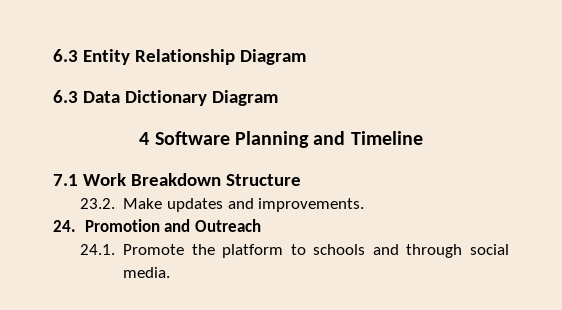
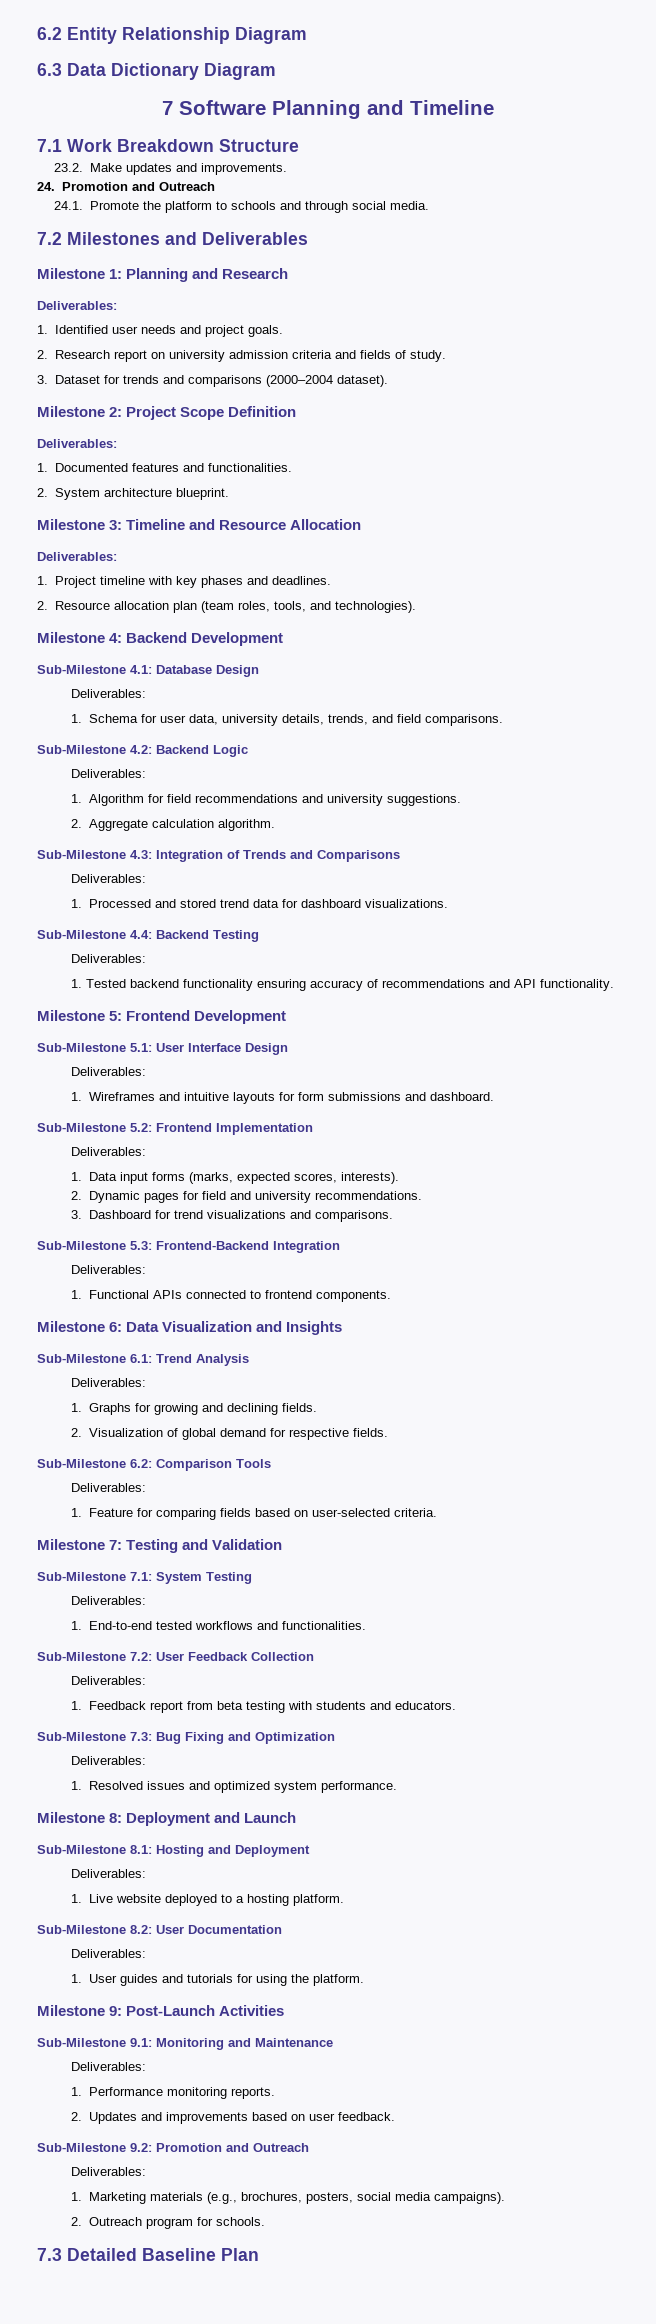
[53,49,78,62] 6.3 -> [37,27,62,40] 6.2
[139,132,150,145] 4 -> [162,101,173,115] 7
(171, 272) none -> [37,232,308,245] [37,268,289,282] [37,301,117,310] [37,325,283,337] [37,350,446,362] [37,375,388,387] [37,406,297,420] [37,439,117,448] [37,463,292,472] [37,488,229,500] [37,519,362,530] [37,552,117,561] [37,576,331,588] [37,601,416,613] [37,632,284,646] [37,665,259,677] [71,689,147,698] [71,714,503,726] [37,745,248,757] [71,769,147,778] [71,794,461,806] [71,819,275,831] [37,850,400,862] [71,874,147,883] [71,899,448,908] [37,930,259,942] [71,954,147,963] [71,979,615,991] [37,1010,287,1024] [37,1043,288,1055] [71,1067,147,1076] [71,1092,494,1104] [37,1123,313,1135] [71,1147,147,1156] [71,1172,399,1184] [71,1191,422,1203] [71,1210,393,1222] [37,1241,340,1253] [71,1265,147,1274] [71,1290,391,1302] [37,1321,343,1335] [37,1354,249,1366] [71,1378,147,1387] [71,1403,317,1415] [71,1428,388,1440] [37,1459,271,1471] [71,1483,147,1492] [71,1508,437,1520] [37,1539,283,1553] [37,1572,252,1584] [71,1596,147,1605] [71,1621,366,1630] [37,1652,314,1661] [71,1676,147,1685] [71,1701,456,1713] [37,1732,335,1744] [71,1756,147,1765] [71,1781,397,1793] [37,1812,297,1826] [37,1845,310,1857] [71,1869,147,1878] [71,1894,344,1906] [37,1925,282,1934] [71,1949,147,1958] [71,1974,364,1986] [37,2005,285,2016] [37,2038,333,2050] [71,2062,147,2071] [71,2087,275,2099] [71,2112,395,2124] [37,2143,309,2152] [71,2167,147,2176] [71,2192,505,2204] [71,2217,265,2229] [37,2248,259,2261] // 7.2 Milestones and Deliverables // Milestone 1: Planning and Research // Deliverables: // 1. Identified user needs and project goals. // 2. Research report on university admission criteria and fields of study. // 3. Dataset for trends and comparisons (2000–2004 dataset). // Milestone 2: Project Scope Definition // Deliverables: // 1. Documented features and functionalities. // 2. System architecture blueprint. // Milestone 3: Timeline and Resource Allocation // Deliverables: // 1. Project timeline with key phases and deadlines. // 2. Resource allocation plan (team roles, tools, and technologies). // Milestone 4: Backend Development // Sub-Milestone 4.1: Database Design // Deliverables: // 1. Schema for user data, university details, trends, and field comparisons. // Sub-Milestone 4.2: Backend Logic // Deliverables: // 1. Algorithm for field recommendations and university suggestions. // 2. Aggregate calculation algorithm. // Sub-Milestone 4.3: Integration of Trends and Comparisons // Deliverables: // 1. Processed and stored trend data for dashboard visualizations. // Sub-Milestone 4.4: Backend Testing // Deliverables: // 1. Tested backend functionality ensuring accuracy of recommendations and API functionality. // Milestone 5: Frontend Development // Sub-Milestone 5.1: User Interface Design // Deliverables: // 1. Wireframes and intuitive layouts for form submissions and dashboard. // Sub-Milestone 5.2: Frontend Implementation // Deliverables: // 1. Data input forms (marks, expected scores, interests). // 2. Dynamic pages for field and university recommendations. // 3. Dashboard for trend visualizations and comparisons. // Sub-Milestone 5.3: Frontend-Backend Integration // Deliverables: // 1. Functional APIs connected to frontend components. // Milestone 6: Data Visualization and Insights // Sub-Milestone 6.1: Trend Analysis // Deliverables: // 1. Graphs for growing and declining fields. // 2. Visualization of global demand for respective fields. // Sub-Milestone 6.2: Comparison Tools // Deliverables: // 1. Feature for comparing fields based on user-selected criteria. // Milestone 7: Testing and Validation // Sub-Milestone 7.1: System Testing // Deliverables: // 1. End-to-end tested workflows and functionalities. // Sub-Milestone 7.2: User Feedback Collection // Deliverables: // 1. Feedback report from beta testing with students and educators. // Sub-Milestone 7.3: Bug Fixing and Optimization // Deliverables: // 1. Resolved issues and optimized system performance. // Milestone 8: Deployment and Launch // Sub-Milestone 8.1: Hosting and Deployment // Deliverables: // 1. Live website deployed to a hosting platform. // Sub-Milestone 8.2: User Documentation // Deliverables: // 1. User guides and tutorials for using the platform. // Milestone 9: Post-Launch Activities // Sub-Milestone 9.1: Monitoring and Maintenance // Deliverables: // 1. Performance monitoring reports. // 2. Updates and improvements based on user feedback. // Sub-Milestone 9.2: Promotion and Outreach // Deliverables: // 1. Marketing materials (e.g., brochures, posters, social media campaigns). // 2. Outreach program for schools. // 7.3 Detailed Baseline Plan

